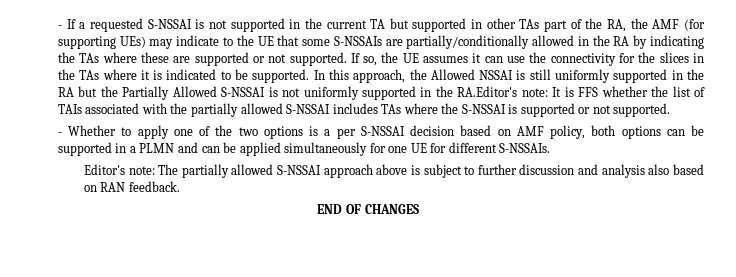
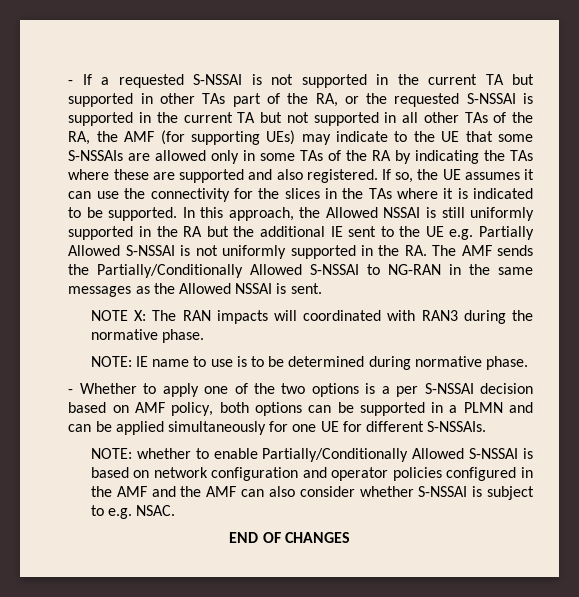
(627, 25) none -> [344,93,533,107] [68,112,534,126] [68,131,91,145] or the requested S-NSSAI is supported in the current TA but not supported in all other TAs of the RA,
[406,35,589,49] partially/conditionally allowed in -> [155,150,342,164] allowed only in some TAs of
[252,52,347,66] or not supported. -> [248,169,378,183] and also registered.
(118, 91) none -> [259,226,474,240] additional IE sent to the UE e.g.
[457,86,706,97] [57,103,671,117] RA.Editor's note: It is FFS whether the list of TAIs associated with the partially allowed S-NSSAI includes TAs where the S-NSSAI is supported or not supported. -> [404,245,533,256] [68,264,533,278] [68,283,322,297] [90,310,533,324] [90,329,205,343] [90,356,528,370] RA. The AMF sends the Partially/Conditionally Allowed S-NSSAI to NG-RAN in the same messages as the Allowed NSSAI is sent. // NOTE X: The RAN impacts will coordinated with RAN3 during the normative phase. // NOTE: IE name to use is to be determined during normative phase.
[83,164,704,178] [83,181,180,192] Editor's note: The partially allowed S-NSSAI approach above is subject to further discussion and analysis also based on RAN feedback. -> [90,448,533,462] [90,467,533,481] [90,486,534,500] [90,505,176,519] NOTE: whether to enable Partially/Conditionally Allowed S-NSSAI is based on network configuration and operator policies configured in the AMF and the AMF can also consider whether S-NSSAI is subject to e.g. NSAC.

